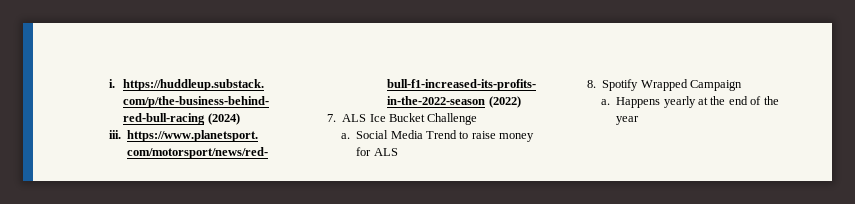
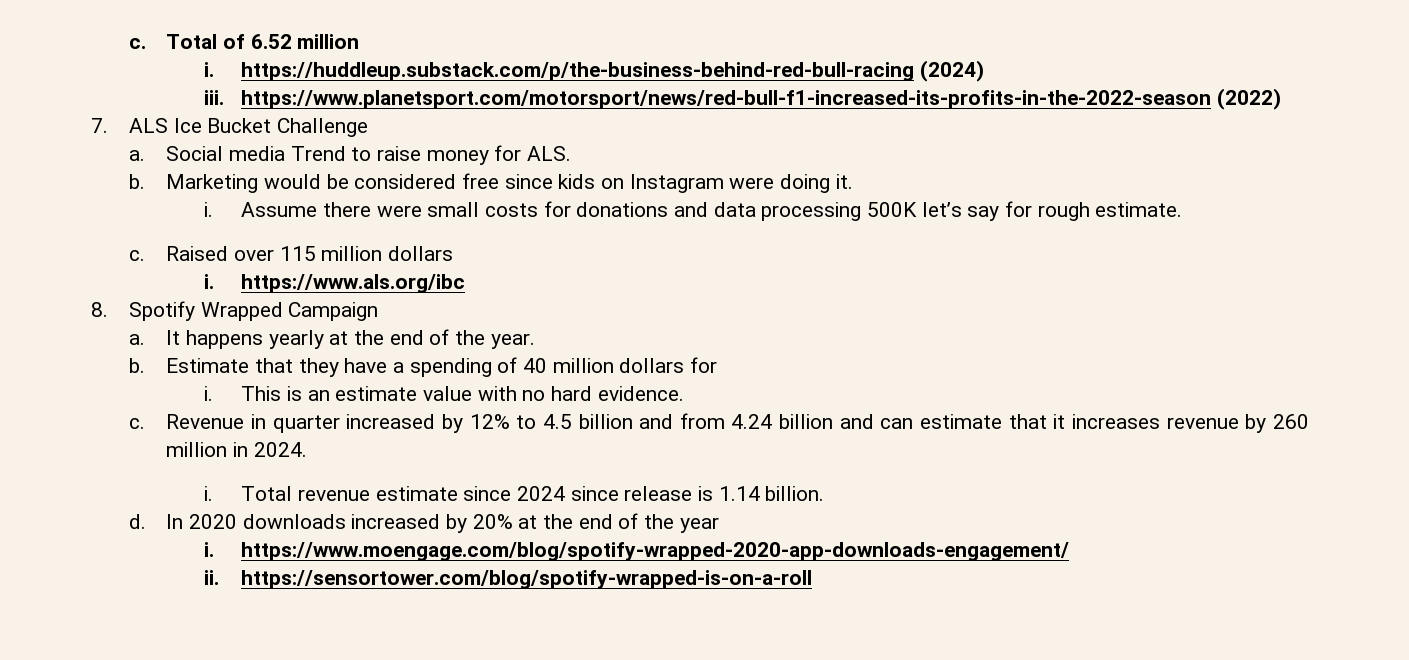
(109, 83) none -> [128,34,360,49] c. Total of 6.52 million //
[390,130,423,139] Media -> [228,146,285,161] media
[373,148,398,156] ALS -> [527,146,572,161] [128,173,853,193] [203,201,1183,221] [128,246,453,261] [203,274,466,293] ALS. // b. Marketing would be considered free since kids on Instagram were doing it. // i. Assume there were small costs for donations and data processing 500K let’s say for rough estimate. // c. Raised over 115 million dollars // i. https://www.als.org/ibc
[616,97,661,108] Happens -> [166,330,263,349] It happens
[616,116,640,125] year -> [490,333,535,349] [128,357,718,377] [203,386,684,401] [128,413,1310,433] [166,442,307,457] [203,486,825,501] [128,513,719,533] [203,542,1070,561] [203,570,813,589] year. // b. Estimate that they have a spending of 40 million dollars for // i. This is an estimate value with no hard evidence. // c. Revenue in quarter increased by 12% to 4.5 billion and from 4.24 billion and can estimate that it increases revenue by 260 million in 2024. // i. Total revenue estimate since 2024 since release is 1.14 billion. // d. In 2020 downloads increased by 20% at the end of the year // i. https://www.moengage.com/blog/spotify-wrapped-2020-app-downloads-engagement/ // ii. https://sensortower.com/blog/spotify-wrapped-is-on-a-roll

